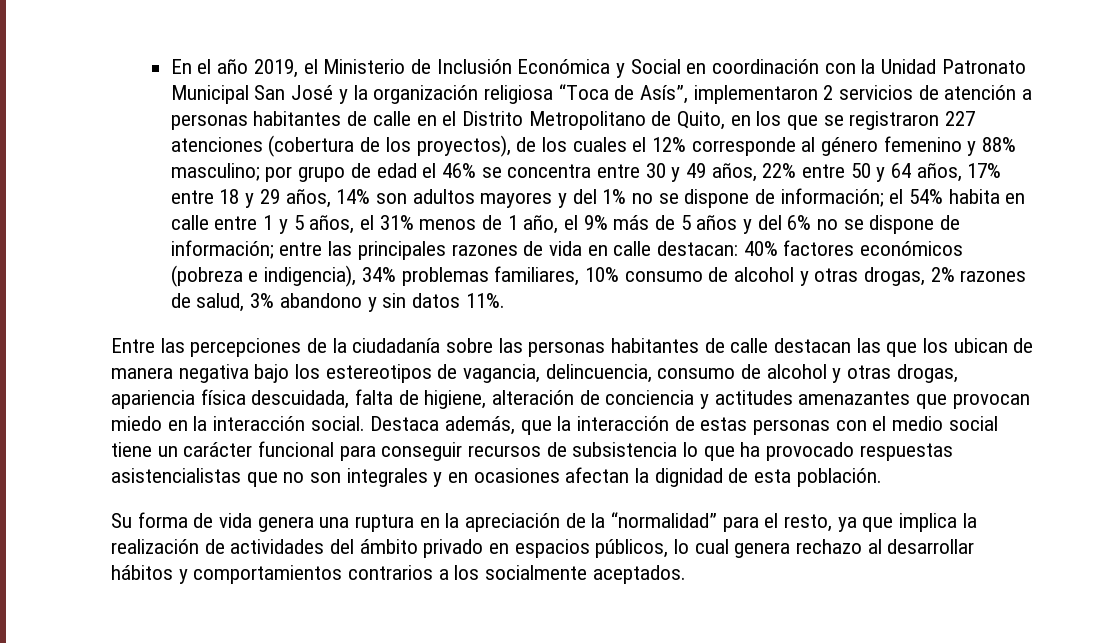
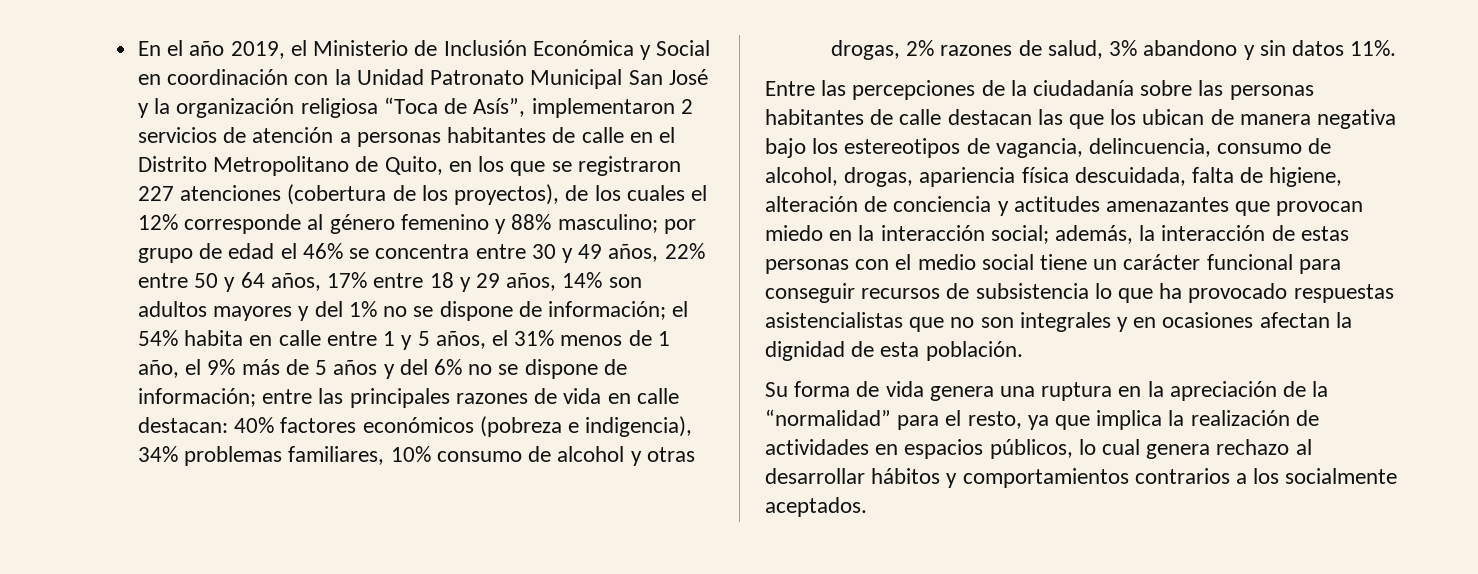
[766,364,892,383] alcohol y otras -> [765,167,838,186] alcohol,
[310,416,552,435] social. Destaca además, que -> [990,225,1134,244] social; además,
[330,539,484,558] del ámbito privado -> (869, 447) none

